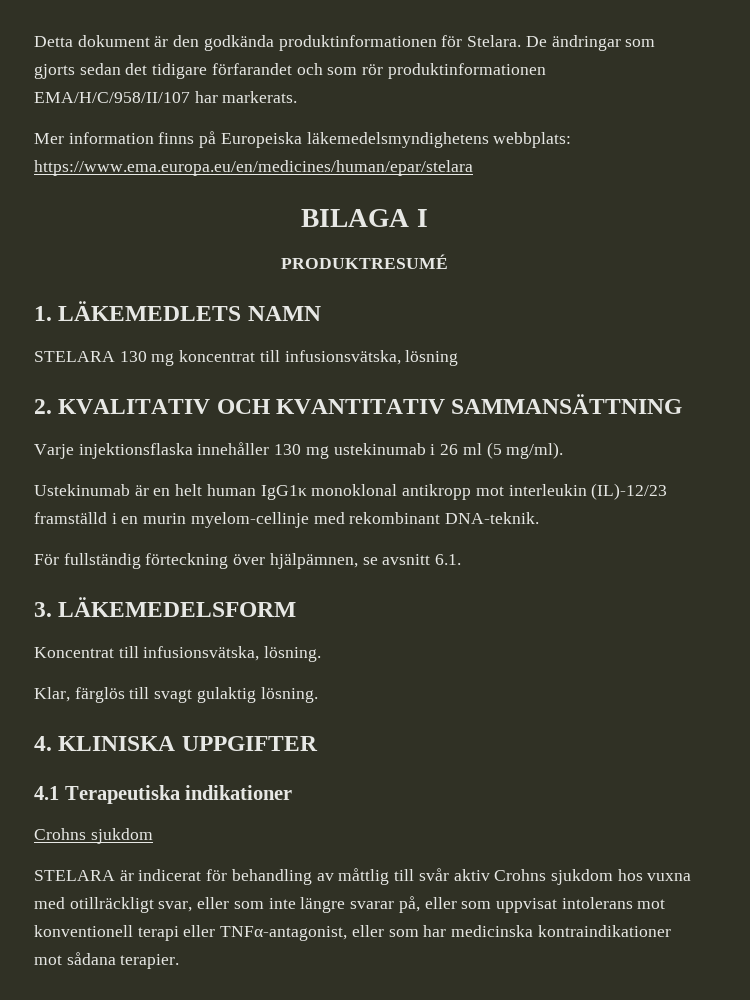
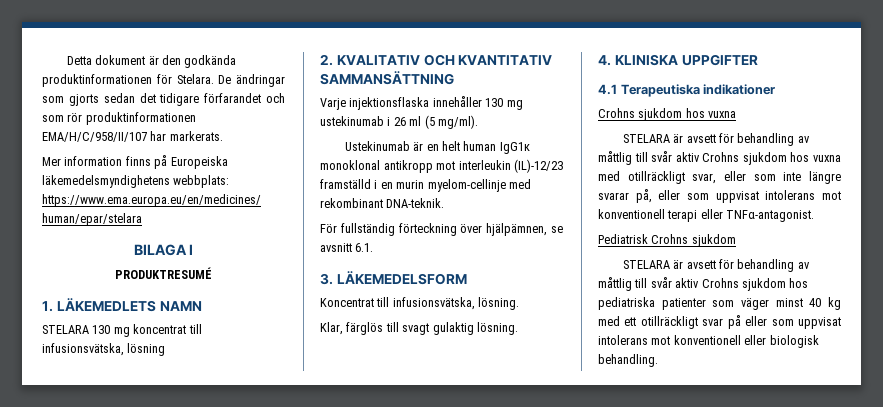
[34,869,202,881] // STELARA är indicerat -> [685,108,737,118] [622,134,716,143] hos vuxna // STELARA är avsett
[220,925,671,941] [34,952,180,969] TNFα-antagonist, eller som har medicinska kontraindikationer mot sådana terapier. -> [726,210,815,222] [598,234,736,247] [622,259,810,272] [598,277,809,291] [598,297,841,310] [598,315,841,329] [598,335,819,348] [598,354,658,367] TNFα-antagonist. // Pediatrisk Crohns sjukdom // STELARA är avsett för behandling av måttlig till svår aktiv Crohns sjukdom hos pediatriska patienter som väger minst 40 kg med ett otillräckligt svar på eller som uppvisat intolerans mot konventionell eller biologisk behandling.

